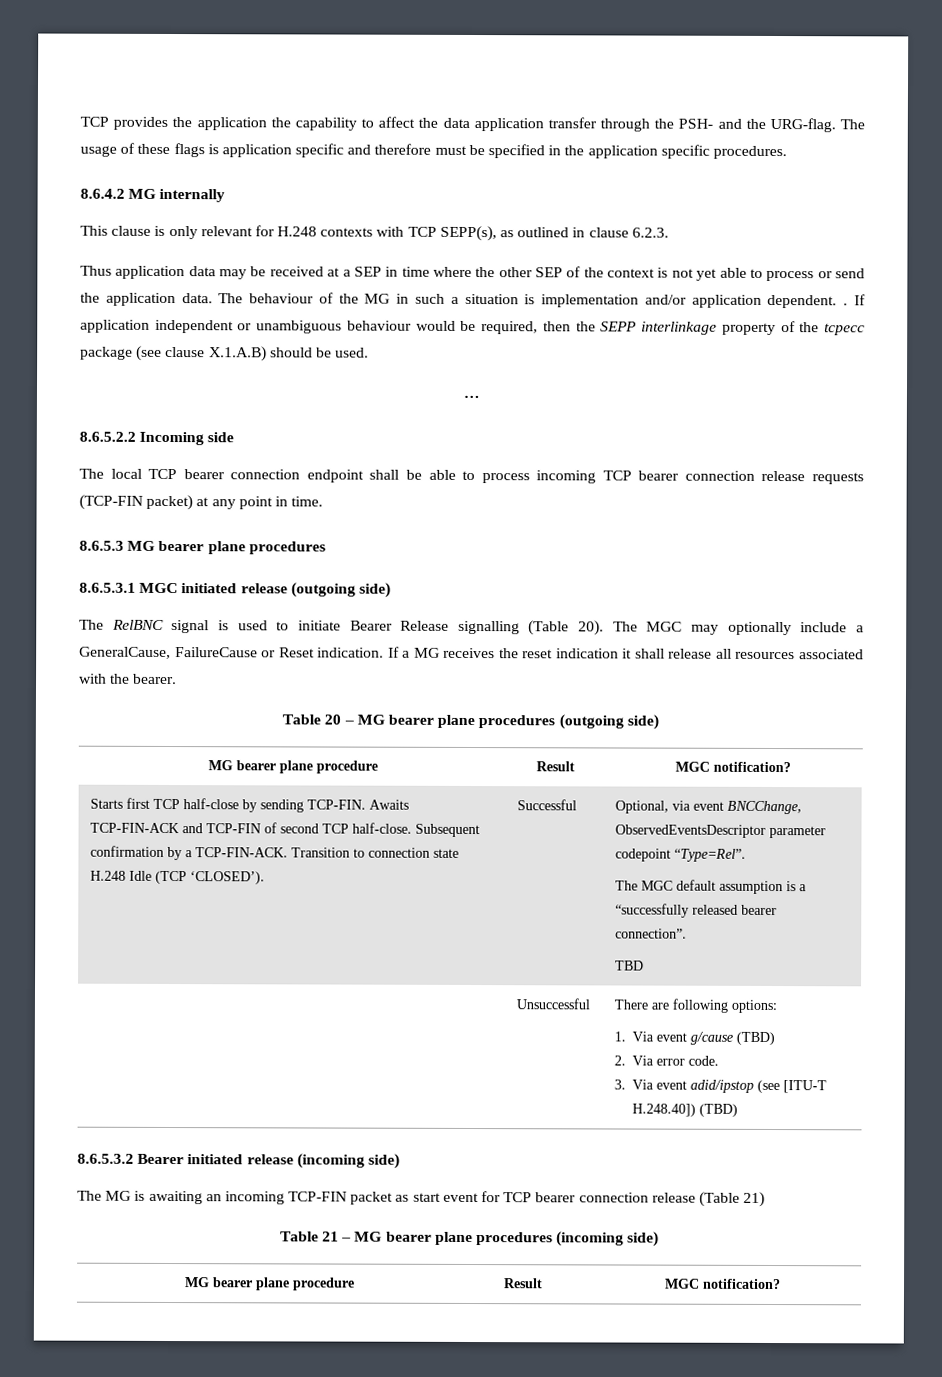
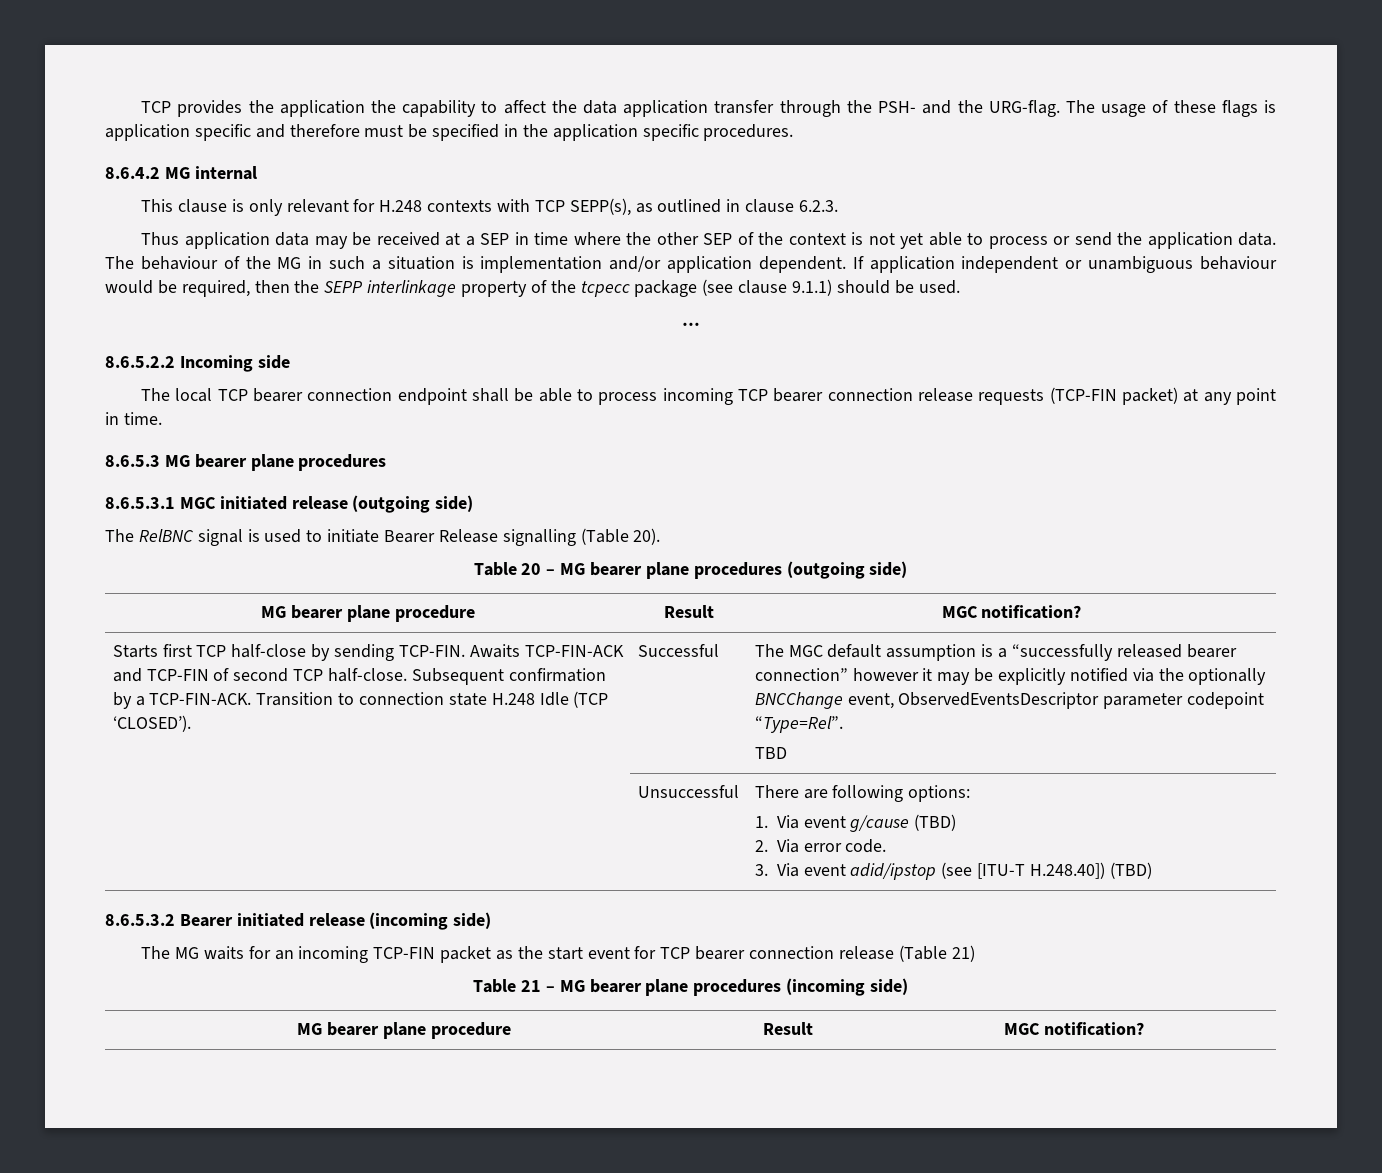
[159,188,226,203] internally -> [194,166,257,180] internal
[843,303,849,306] . -> (846, 264) none
[208,346,267,362] X.1.A.B) -> [792,279,833,296] 9.1.1)
[612,621,864,636] [79,646,864,660] [79,673,178,685] The MGC may optionally include a GeneralCause, FailureCause or Reset indication. If a MG receives the reset indication it shall release all resources associated with the bearer. -> (661, 536) none
[614,800,802,815] [614,824,826,839] [614,848,746,862] Optional, via event BNCChange, ObservedEventsDescriptor parameter codepoint “Type=Rel”. // -> (719, 650) none
[614,928,687,939] connection”. -> [754,668,1267,685] [754,692,1265,709] [754,716,843,733] connection” however it may be explicitly notified via the optionally BNCChange event, ObservedEventsDescriptor parameter codepoint “Type=Rel”.
[134,1190,203,1205] is awaiting -> [203,946,271,960] waits for
(410, 1198) none -> [517,946,543,959] the

